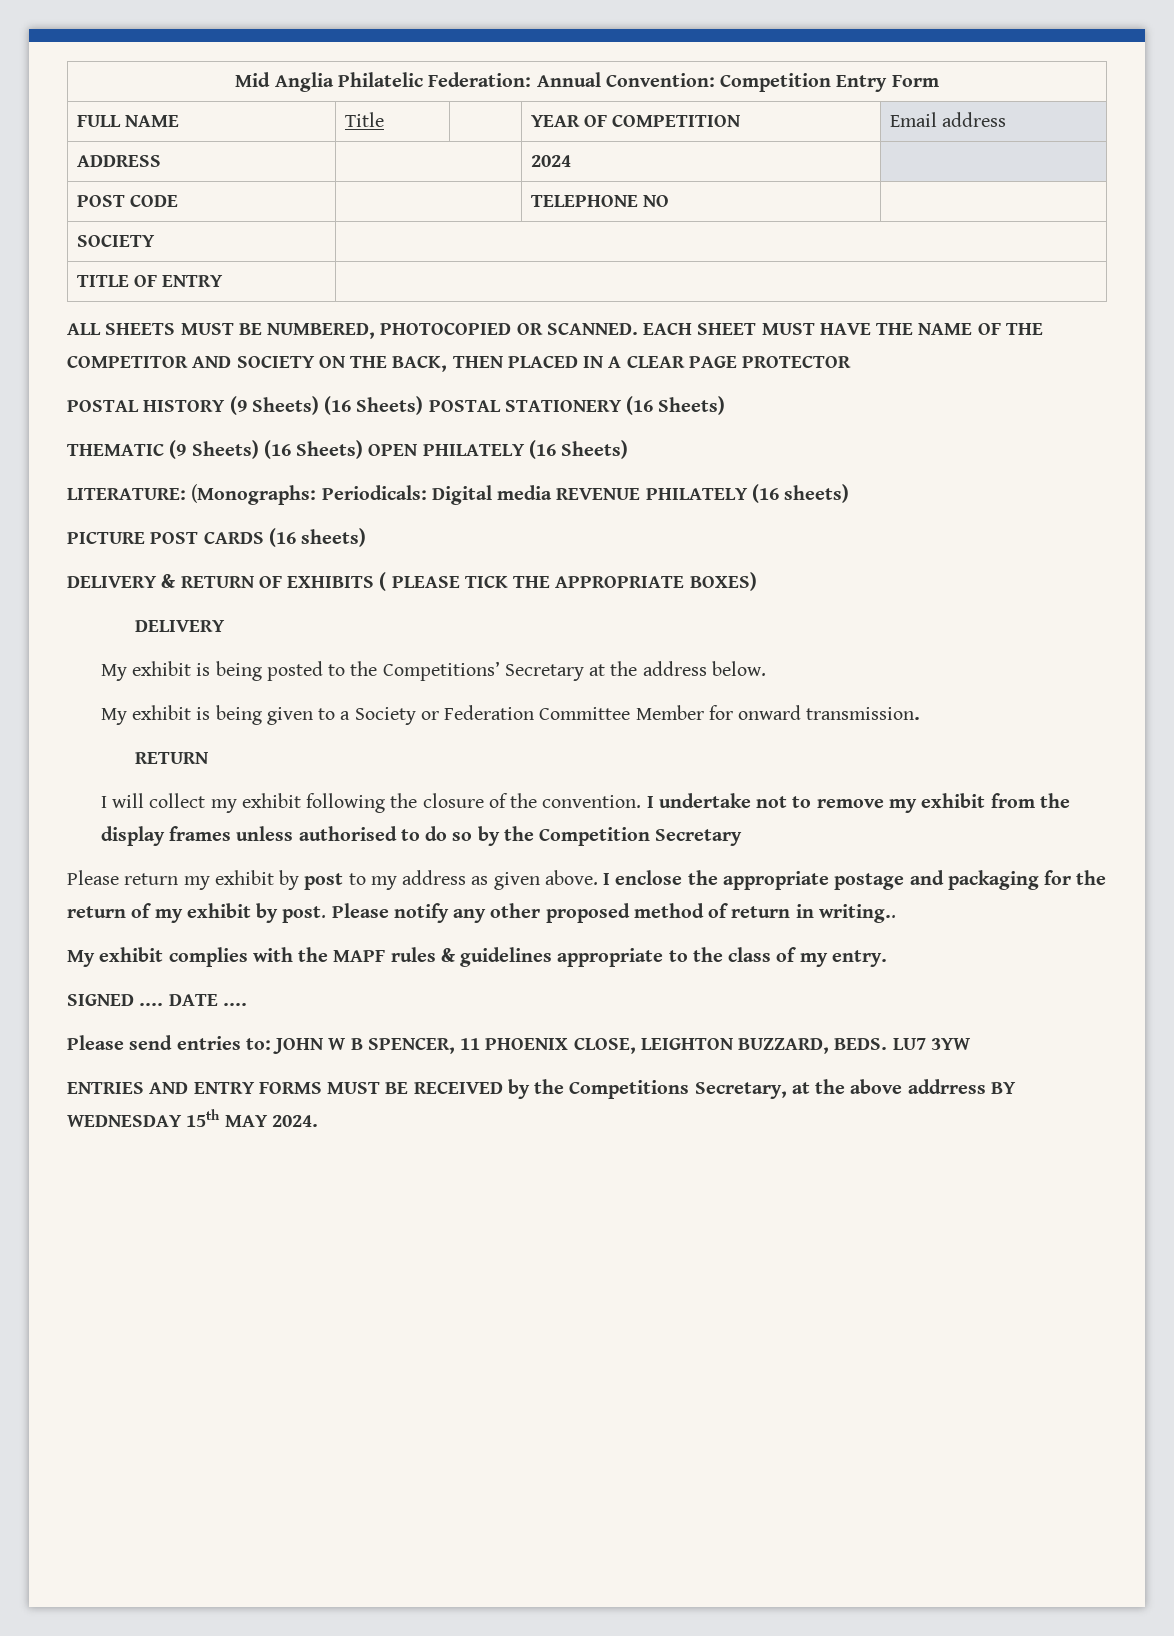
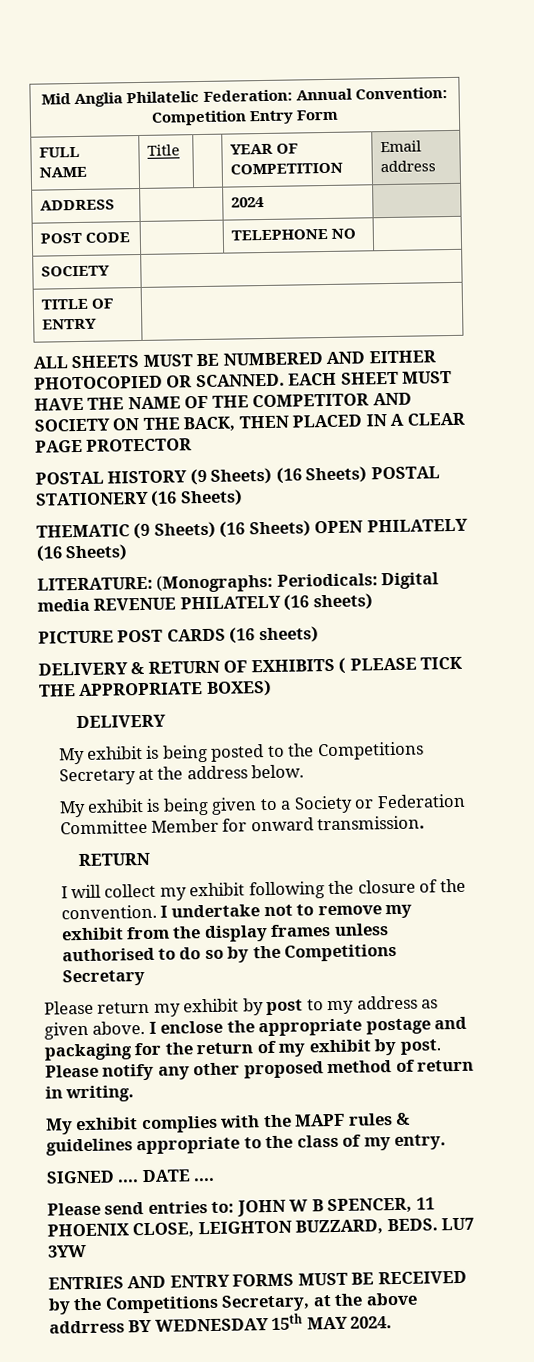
[267,323,376,339] NUMBERED, -> [222,350,436,366] NUMBERED AND EITHER
[382,661,500,681] Competitions’ -> [317,741,424,761] Competitions
[539,827,651,846] Competition -> [284,943,398,962] Competitions
[818,904,896,923] writing.. -> [65,1085,135,1103] writing.

